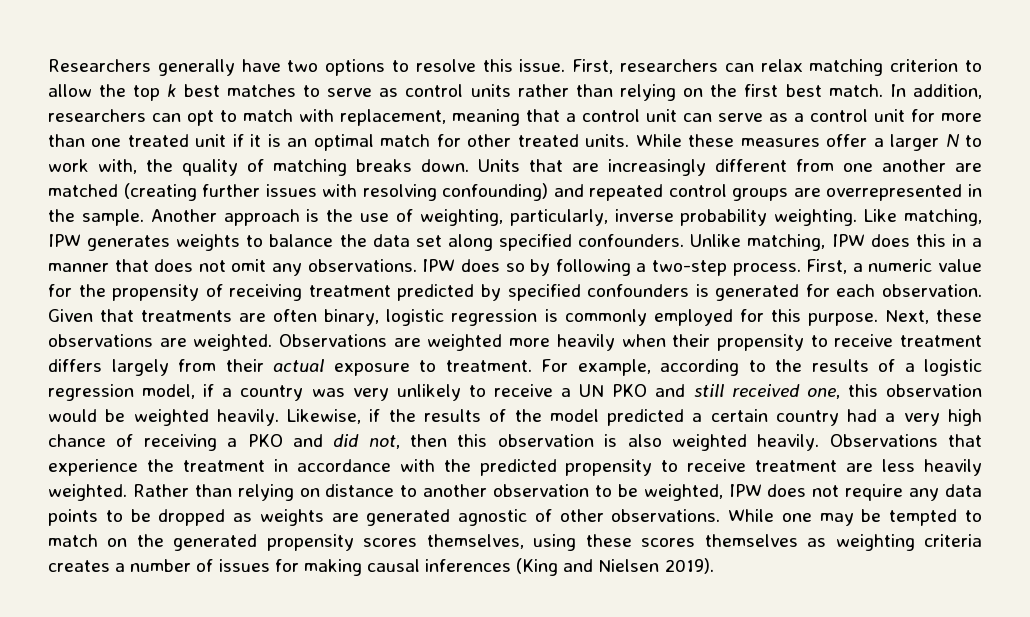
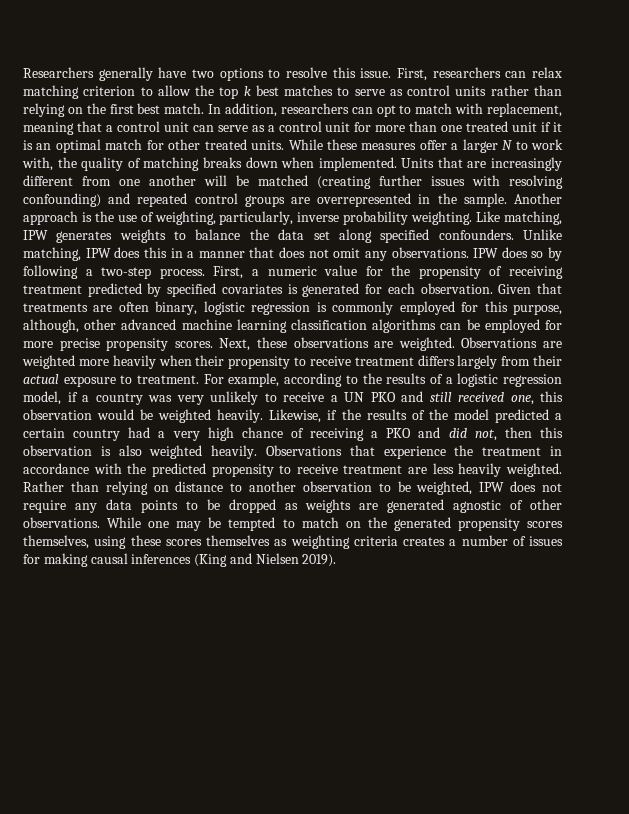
[421,159,469,172] down. -> [245,157,397,171] down when implemented.
[955,163,982,172] are -> [204,175,249,186] will be
[587,284,690,297] confounders -> [221,284,283,294] covariates
[807,313,878,326] purpose. -> [512,304,562,315] [23,319,562,333] [23,338,213,351] purpose, although, other advanced machine learning classification algorithms can be employed for more precise propensity scores.

